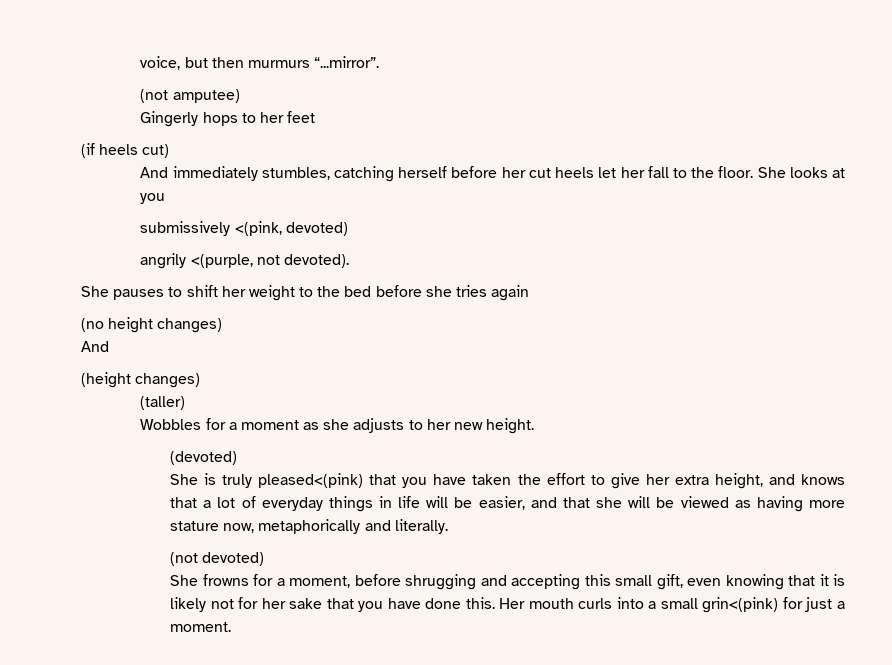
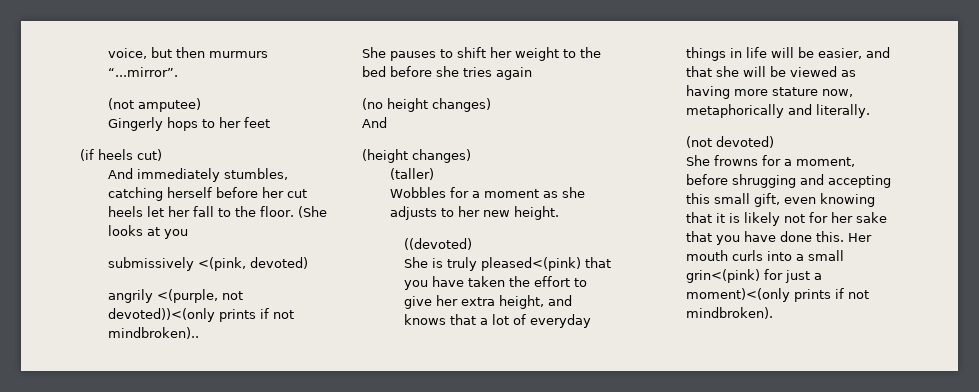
[757,167,786,178] She -> [297,206,327,218] (She
[283,254,349,268] devoted). -> [107,308,294,322] [107,327,199,339] devoted))<(only prints if not mindbroken)..
[170,451,238,465] (devoted) -> [403,238,472,250] ((devoted)
[170,622,232,632] moment. -> [685,288,869,302] [685,307,773,319] moment)<(only prints if not mindbroken).

